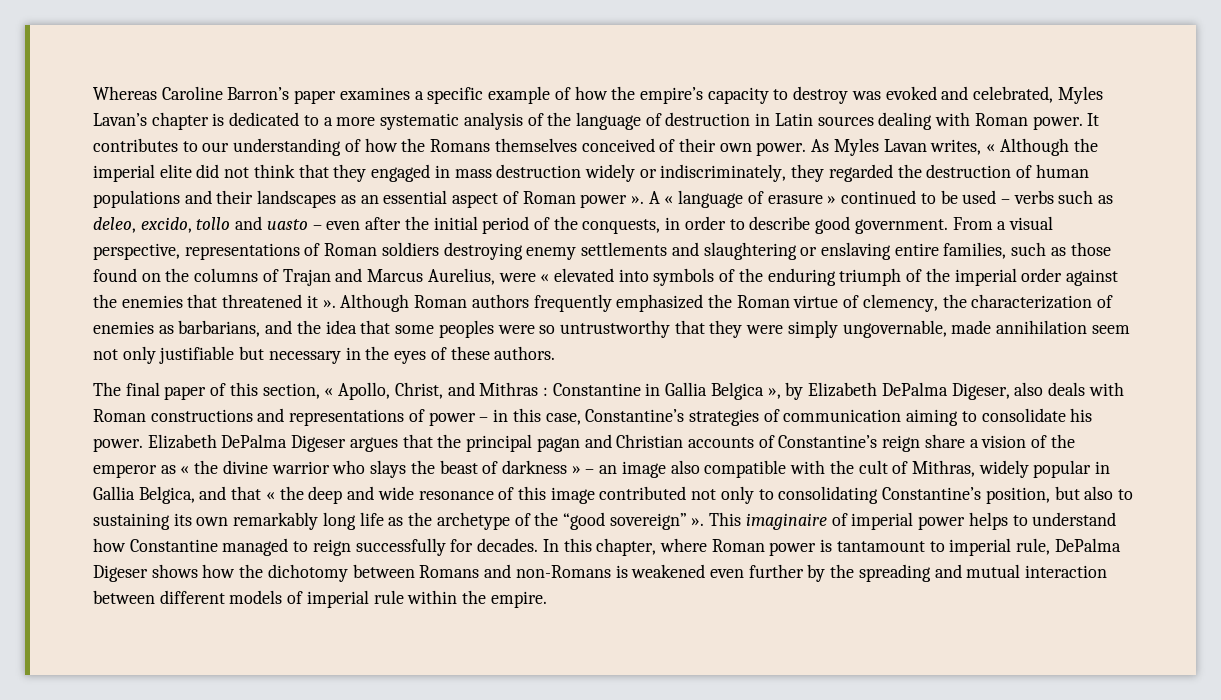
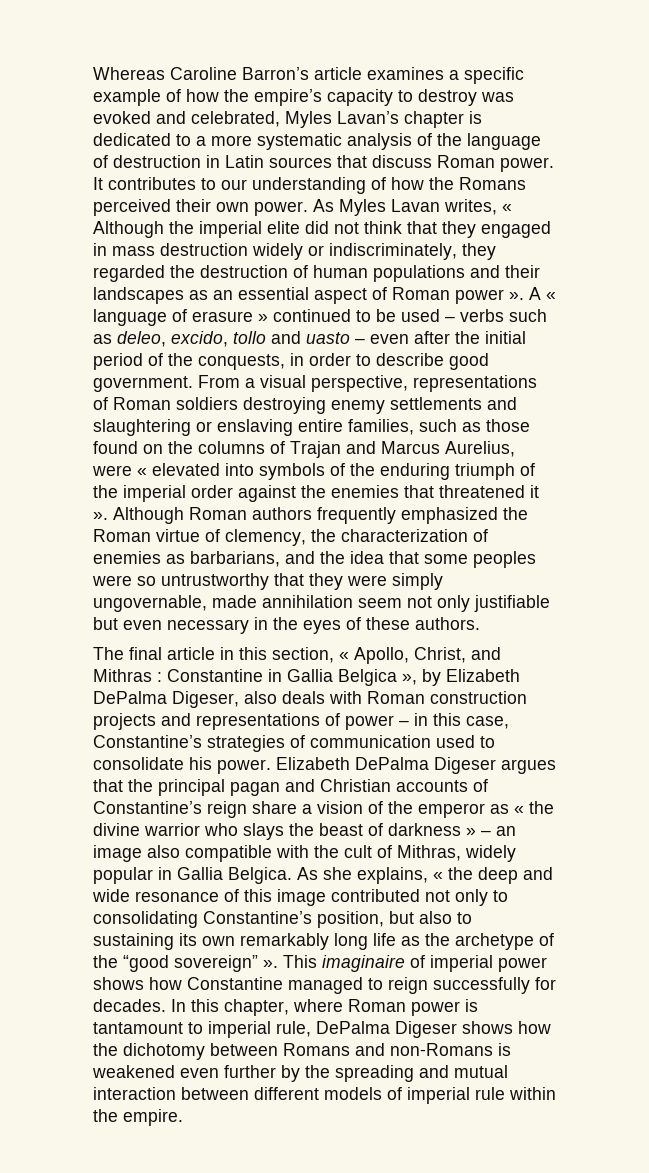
[294,90,337,104] paper -> [314,67,362,80] article
[878,112,971,130] dealing with -> [337,155,432,168] that discuss
[494,138,676,152] themselves conceived of -> [93,199,171,216] perceived
(265, 353) none -> [123,620,162,630] even
[164,383,227,400] paper of -> [167,647,234,660] article in
[150,409,253,422] constructions -> [430,691,527,704] [93,713,156,730] construction projects
[906,409,959,426] aiming -> [436,735,475,748] used
[138,486,262,504] Belgica, and that -> [228,867,428,884] Belgica. As she explains,
[968,512,1117,530] helps to understand -> [93,977,144,990] shows

